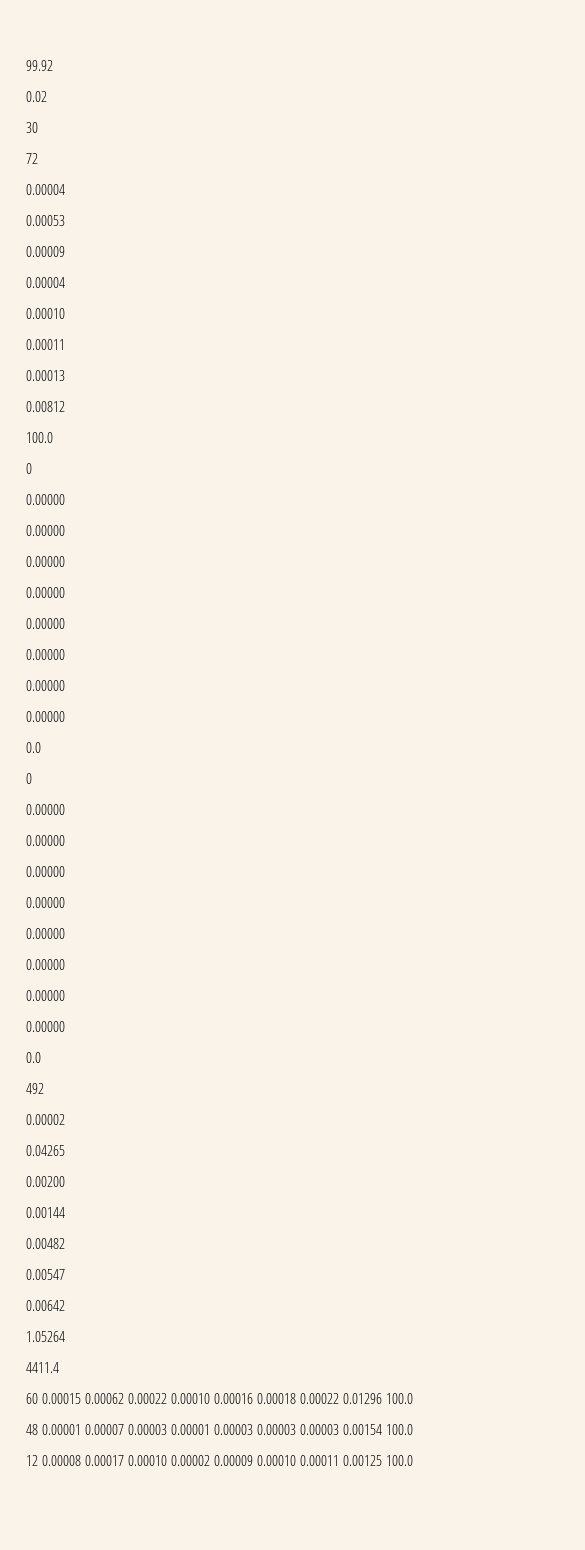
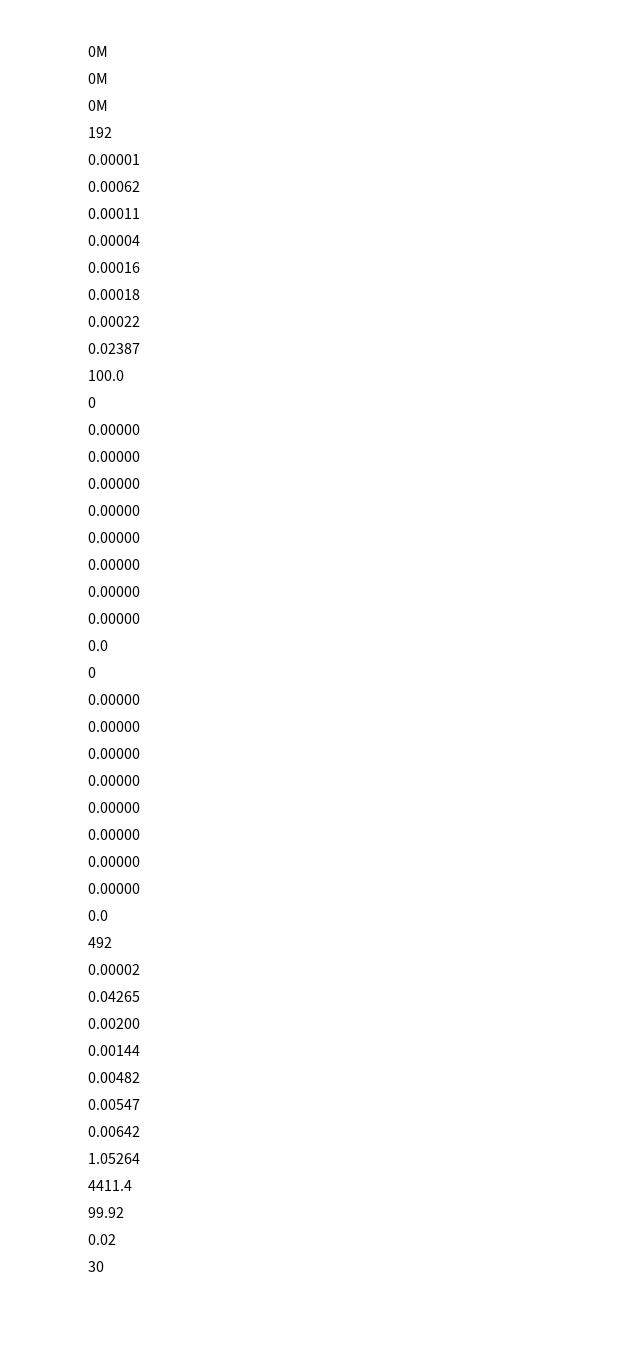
[26,60,53,71] [26,91,47,102] [26,122,38,133] [26,153,38,164] [26,184,65,195] [26,215,65,226] [26,246,65,257] [26,277,65,288] [26,308,65,319] [26,339,65,350] [26,370,65,381] [26,401,65,412] 99.92 // 0.02 // 30 // 72 // 0.00004 // 0.00053 // 0.00009 // 0.00004 // 0.00010 // 0.00011 // 0.00013 // 0.00812 -> [88,46,108,57] [88,73,108,84] [88,100,108,111] [88,127,112,138] [88,154,140,165] [88,181,140,192] [88,208,140,219] [88,235,140,246] [88,262,140,273] [88,289,140,300] [88,316,140,327] [88,343,140,354] 0M // 0M // 0M // 192 // 0.00001 // 0.00062 // 0.00011 // 0.00004 // 0.00016 // 0.00018 // 0.00022 // 0.02387
[26,1393,414,1404] [26,1424,414,1435] [26,1455,414,1466] 60 0.00015 0.00062 0.00022 0.00010 0.00016 0.00018 0.00022 0.01296 100.0 // 48 0.00001 0.00007 0.00003 0.00001 0.00003 0.00003 0.00003 0.00154 100.0 // 12 0.00008 0.00017 0.00010 0.00002 0.00009 0.00010 0.00011 0.00125 100.0 -> [88,1207,124,1218] [88,1234,116,1245] [88,1261,104,1272] 99.92 // 0.02 // 30

